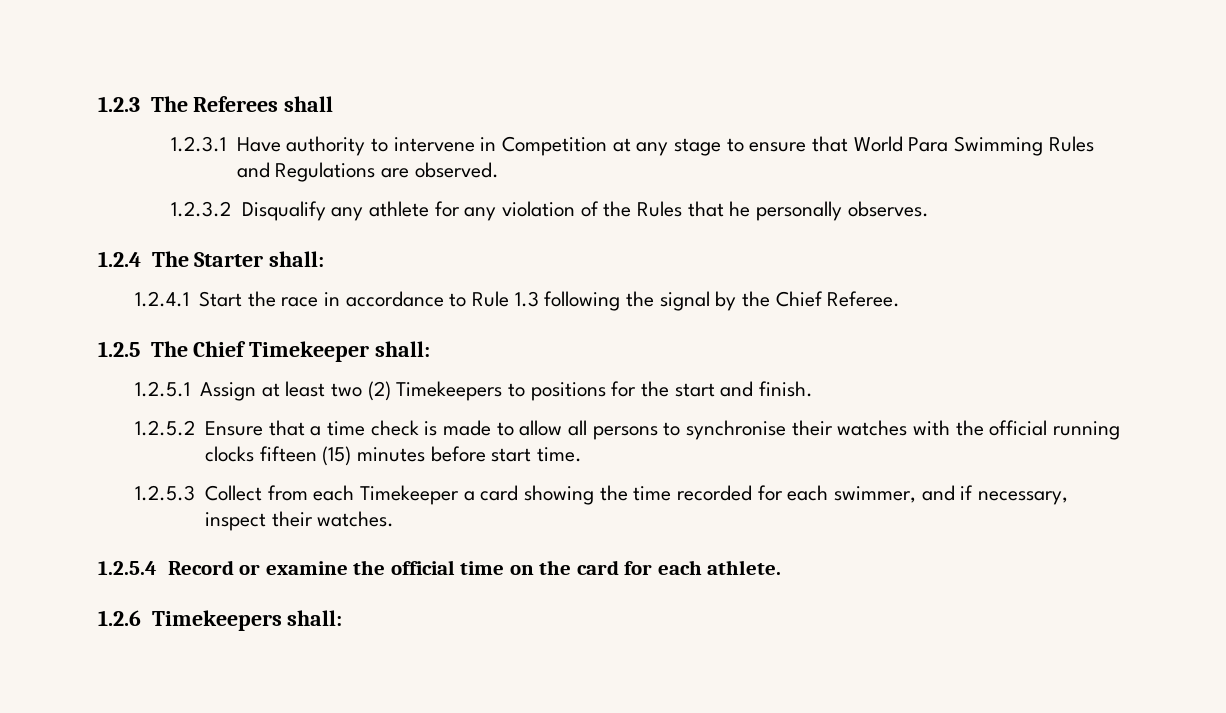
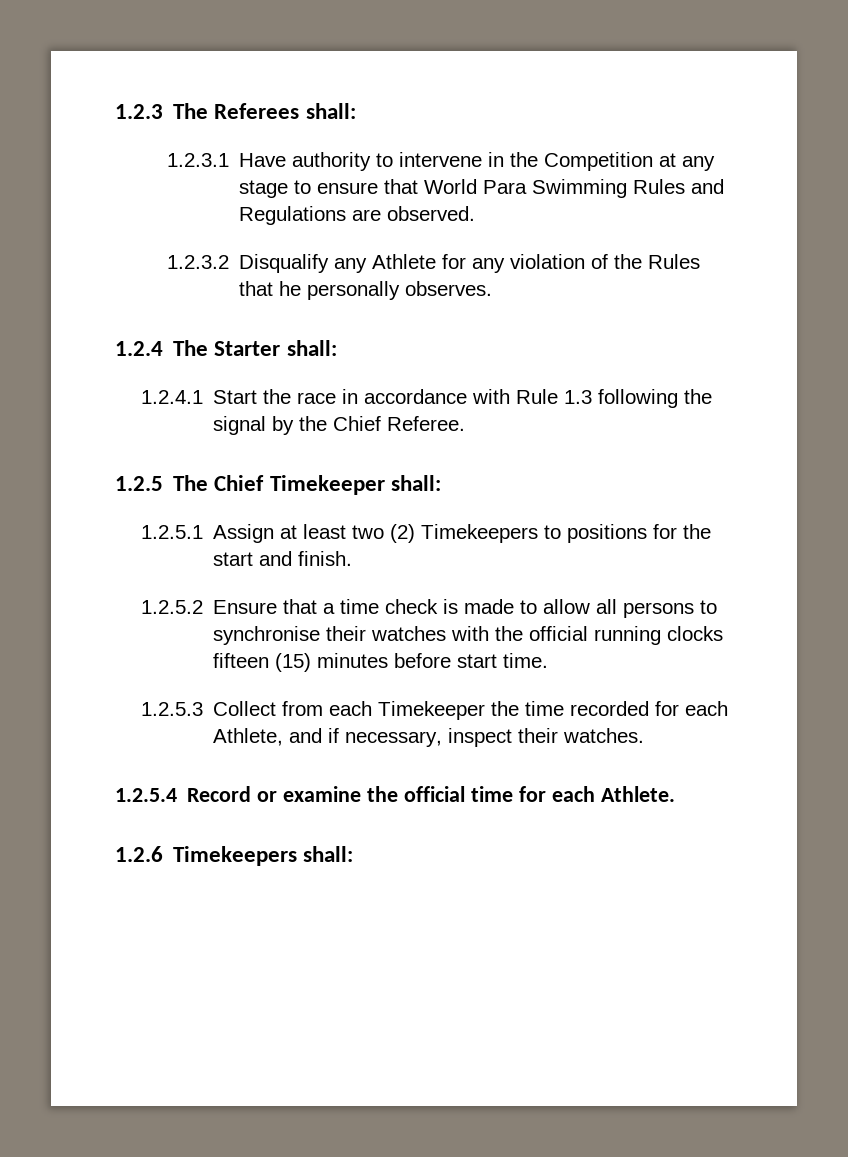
[284,96,334,112] shall -> [305,103,356,119] shall:
(497, 144) none -> [509,152,538,167] the
[368,201,429,217] athlete -> [371,254,436,269] Athlete
[449,293,467,307] to -> [472,389,511,404] with
[463,485,595,505] a card showing -> (486, 710) none
[834,486,917,503] swimmer, -> [213,728,284,746] Athlete,
[509,560,782,575] on the card for each athlete. -> [518,786,675,802] for each Athlete.

